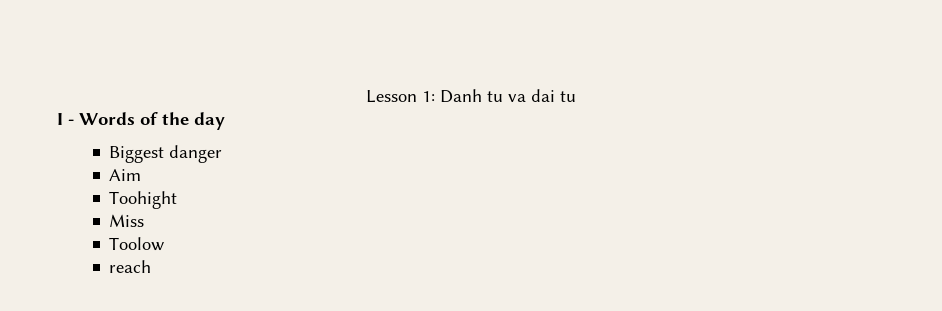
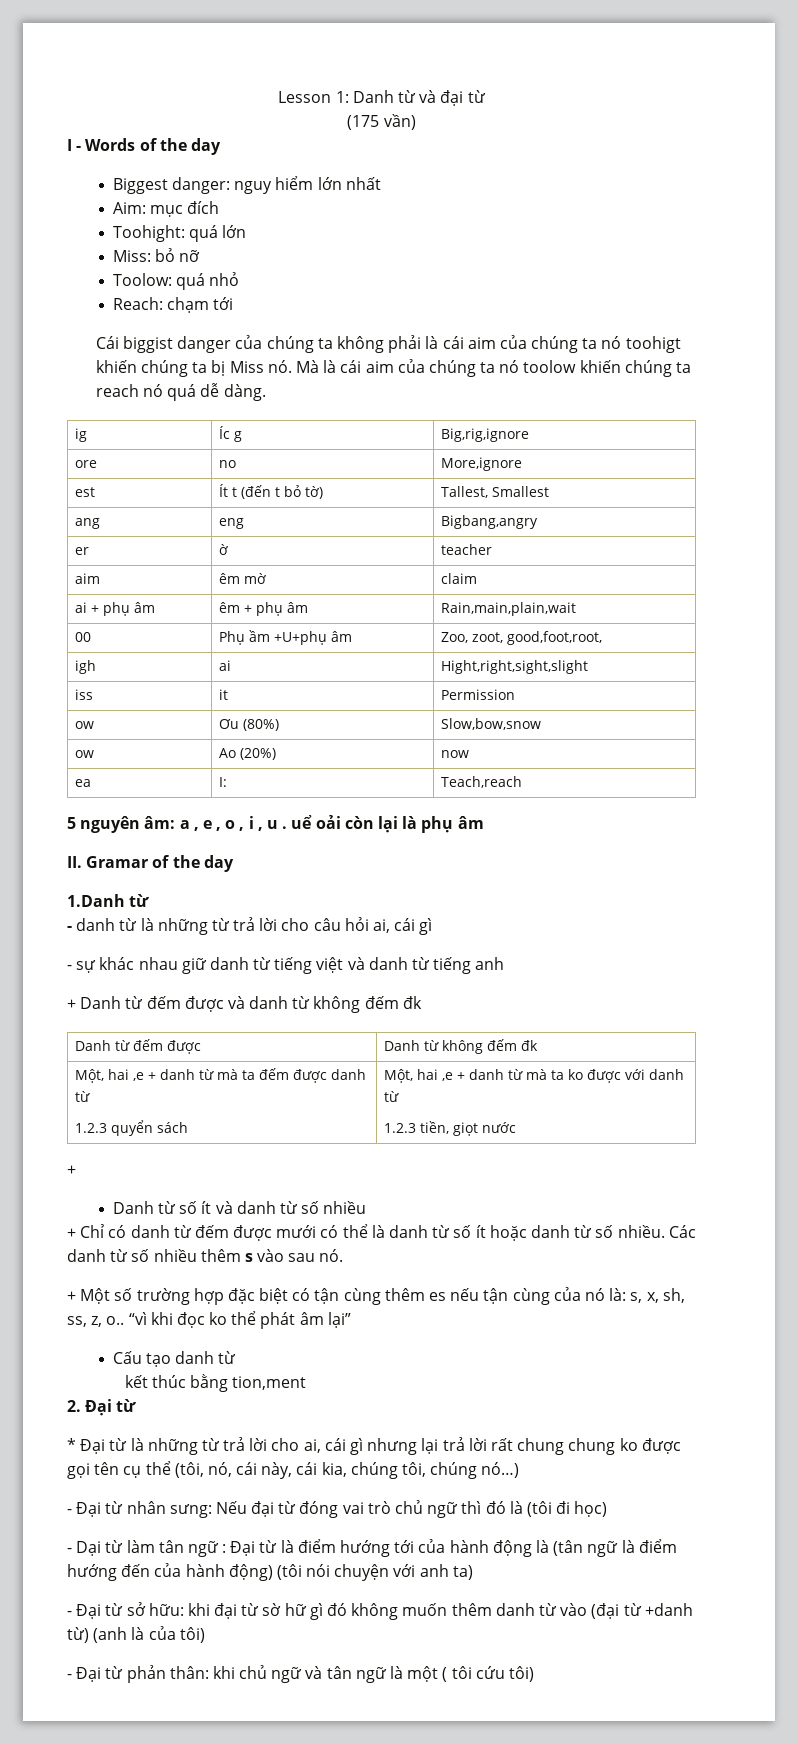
[487,89,576,102] tu va dai tu -> [398,90,486,106] [347,114,416,130] từ và đại từ // (175 vần)
[169,145,223,163] [109,169,142,181] [109,191,178,209] [109,214,145,227] [109,237,165,251] [109,260,152,273] danger // Aim // Toohight // Miss // Toolow // reach -> [172,176,381,194] [112,201,220,217] [112,225,247,242] [112,248,201,262] [112,272,240,290] [112,297,234,313] [95,335,681,353] [95,359,691,377] [95,383,266,401] [75,428,88,442] [219,426,243,442] [441,428,530,442] [75,460,98,468] [219,460,237,468] [441,457,523,471] [75,487,96,497] [219,484,324,499] [441,486,549,498] [75,518,101,529] [219,518,245,529] [441,515,539,529] [75,547,90,555] [219,544,229,555] [441,544,493,555] [75,573,101,584] [219,573,267,584] [441,573,478,584] [75,602,156,616] [219,602,309,616] [441,602,577,616] [75,632,92,642] [219,630,353,645] [441,631,603,645] [75,660,97,674] [219,660,232,671] [441,660,589,674] [75,689,94,700] [219,689,229,700] [441,689,516,700] [75,721,95,729] [219,719,280,731] [441,718,542,730] [75,750,95,758] [219,748,277,760] [441,750,470,758] [75,779,92,787] [219,777,228,787] [441,776,523,788] [67,815,484,833] [67,855,234,872] [67,894,150,907] [67,917,433,935] [67,957,505,974] [67,996,422,1013] [75,1039,202,1054] [384,1039,539,1054] [75,1068,367,1083] [75,1091,91,1102] [75,1120,189,1136] [384,1069,685,1083] [384,1091,400,1102] [384,1121,517,1136] [67,1165,76,1175] [112,1201,367,1214] [67,1224,696,1241] [67,1249,344,1262] [67,1287,685,1305] [67,1311,351,1329] [112,1351,237,1367] [124,1374,307,1392] [67,1399,137,1416] [67,1437,681,1455] [67,1461,520,1479] [67,1500,608,1518] [67,1539,677,1557] [67,1563,473,1581] [67,1602,693,1620] [67,1626,205,1643] [67,1665,534,1683] danger: nguy hiểm lớn nhất // Aim: mục đích // Toohight: quá lớn // Miss: bỏ nỡ // Toolow: quá nhỏ // Reach: chạm tới // Cái biggist danger của chúng ta không phải là cái aim của chúng ta nó toohigt khiến chúng ta bị Miss nó. Mà là cái aim của chúng ta nó toolow khiến chúng ta reach nó quá dễ dàng. // ig | Íc g | Big,rig,ignore // ore | no | More,ignore // est | Ít t (đến t bỏ tờ) | Tallest, Smallest // ang | eng | Bigbang,angry // er | ờ | teacher // aim | êm mờ | claim // ai + phụ âm | êm + phụ âm | Rain,main,plain,wait // 00 | Phụ ầm +U+phụ âm | Zoo, zoot, good,foot,root, // igh | ai | Hight,right,sight,slight // iss | it | Permission // ow | Ơu (80%) | Slow,bow,snow // ow | Ao (20%) | now // ea | I: | Teach,reach // 5 nguyên âm: a , e , o , i , u . uể oải còn lại là phụ âm // II. Gramar of the day // 1.Danh từ // - danh từ là những từ trả lời cho câu hỏi ai, cái gì // - sự khác nhau giữ danh từ tiếng việt và danh từ tiếng anh // + Danh từ đếm được và danh từ không đếm đk // Danh từ đếm được | Danh từ không đếm đk // Một, hai ,e + danh từ mà ta đếm được danh từ // 1.2.3 quyển sách | Một, hai ,e + danh từ mà ta ko được với danh từ // 1.2.3 tiền, giọt nước // + // Danh từ số ít và danh từ số nhiều // + Chỉ có danh từ đếm được mưới có thể là danh từ số ít hoặc danh từ số nhiều. Các danh từ số nhiều thêm s vào sau nó. // + Một số trường hợp đặc biệt có tận cùng thêm es nếu tận cùng của nó là: s, x, sh, ss, z, o.. “vì khi đọc ko thể phát âm lại” // Cấu tạo danh từ // kết thúc bằng tion,ment // 2. Đại từ // * Đại từ là những từ trả lời cho ai, cái gì nhưng lại trả lời rất chung chung ko được gọi tên cụ thể (tôi, nó, cái này, cái kia, chúng tôi, chúng nó…) // - Đại từ nhân sưng: Nếu đại từ đóng vai trò chủ ngữ thì đó là (tôi đi học) // - Dại từ làm tân ngữ : Đại từ là điểm hướng tới của hành động là (tân ngữ là điểm hướng đến của hành động) (tôi nói chuyện với anh ta) // - Đại từ sở hữu: khi đại từ sờ hữ gì đó không muốn thêm danh từ vào (đại từ +danh từ) (anh là của tôi) // - Đại từ phản thân: khi chủ ngữ và tân ngữ là một ( tôi cứu tôi)

